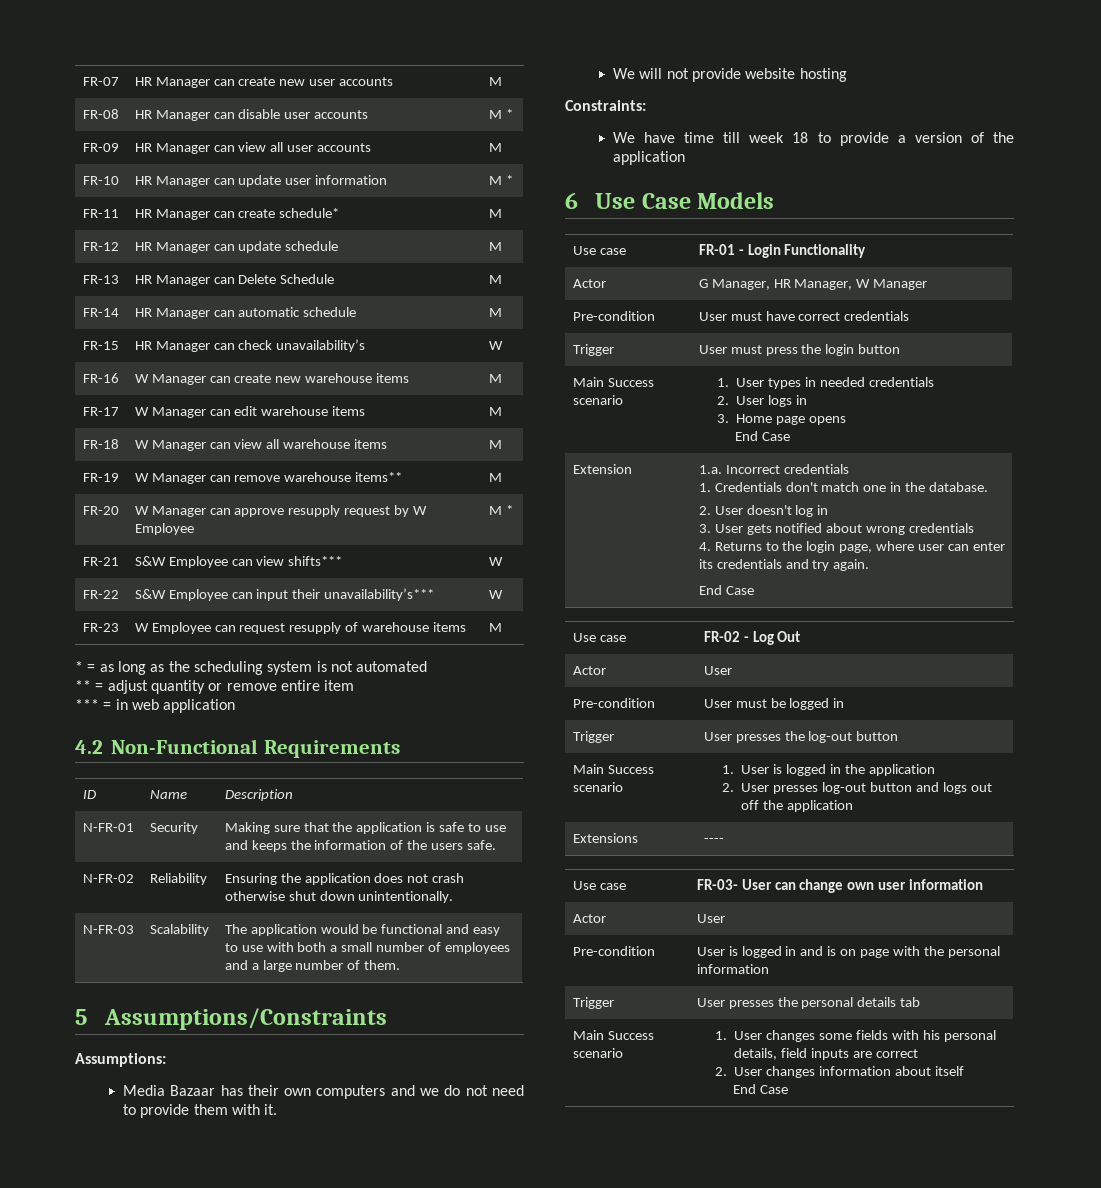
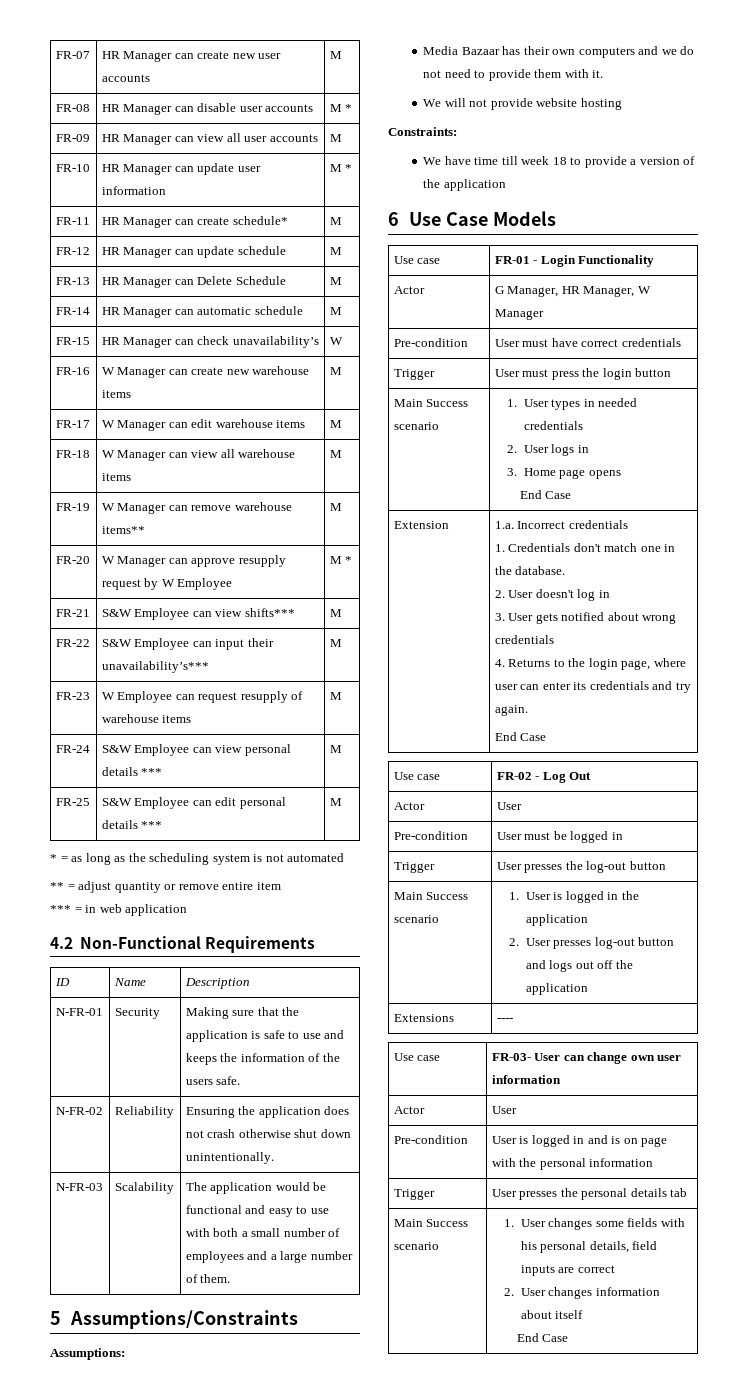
[488,557,503,566] W -> [329,609,342,617] M
[488,590,503,599] W -> [329,639,342,647] M
(502, 627) none -> [55,745,90,753] [101,744,291,756] [101,767,163,776] [329,745,342,753] [55,798,90,806] [101,797,286,809] [101,820,163,829] [329,798,342,806] // FR-24 | S&W Employee can view personal details *** | M // FR-25 | S&W Employee can edit personal details *** | M

